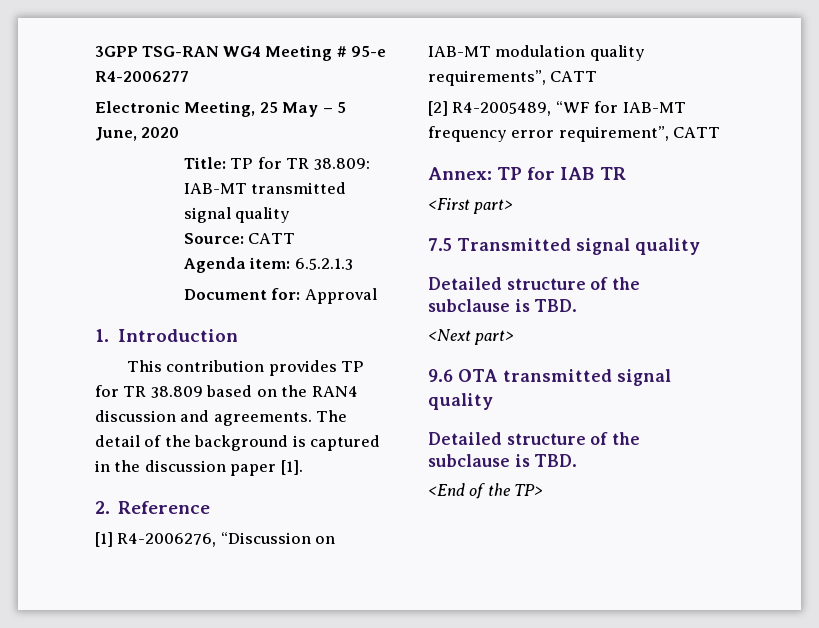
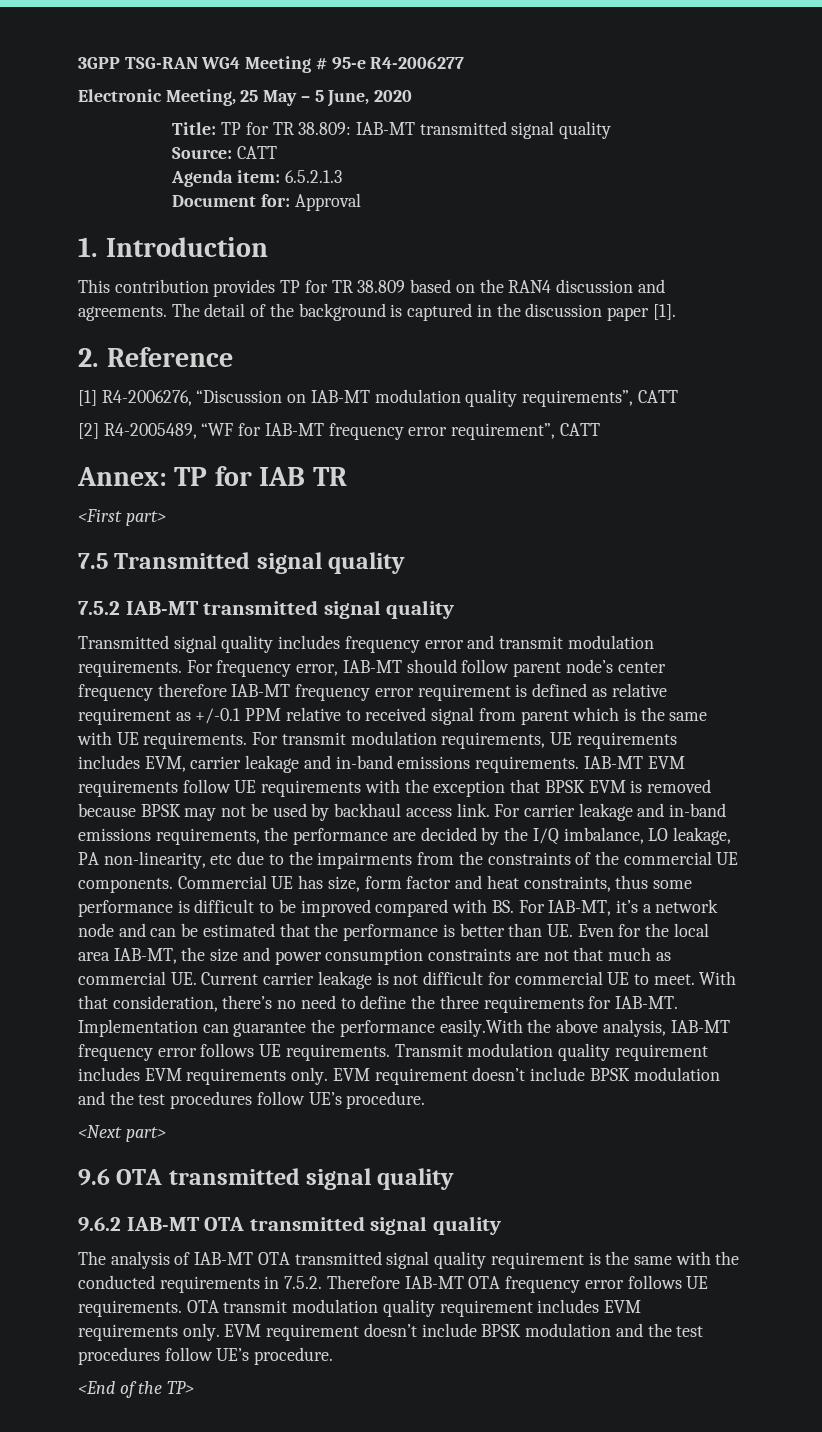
[428,277,641,290] [428,299,578,312] Detailed structure of the subclause is TBD. -> [78,600,455,619] [78,635,654,653] [78,659,666,677] [78,683,667,701] [78,707,708,725] [77,731,677,749] [78,755,685,773] [78,779,711,797] [78,803,727,821] [78,827,731,845] [78,851,739,869] [78,875,692,893] [78,899,719,917] [78,923,709,941] [78,947,671,965] [78,971,737,989] [78,995,678,1013] [78,1019,730,1037] [78,1043,708,1061] [78,1067,720,1085] [78,1091,426,1109] 7.5.2 IAB-MT transmitted signal quality // Transmitted signal quality includes frequency error and transmit modulation requirements. For frequency error, IAB-MT should follow parent node’s center frequency therefore IAB-MT frequency error requirement is defined as relative requirement as +/-0.1 PPM relative to received signal from parent which is the same with UE requirements. For transmit modulation requirements, UE requirements includes EVM, carrier leakage and in-band emissions requirements. IAB-MT EVM requirements follow UE requirements with the exception that BPSK EVM is removed because BPSK may not be used by backhaul access link. For carrier leakage and in-band emissions requirements, the performance are decided by the I/Q imbalance, LO leakage, PA non-linearity, etc due to the impairments from the constraints of the commercial UE components. Commercial UE has size, form factor and heat constraints, thus some performance is difficult to be improved compared with BS. For IAB-MT, it’s a network node and can be estimated that the performance is better than UE. Even for the local area IAB-MT, the size and power consumption constraints are not that much as commercial UE. Current carrier leakage is not difficult for commercial UE to meet. With that consideration, there’s no need to define the three requirements for IAB-MT. Implementation can guarantee the performance easily.With the above analysis, IAB-MT frequency error follows UE requirements. Transmit modulation quality requirement includes EVM requirements only. EVM requirement doesn’t include BPSK modulation and the test procedures follow UE’s procedure.
[428,432,641,445] [428,454,578,467] Detailed structure of the subclause is TBD. -> [78,1216,501,1235] [78,1251,740,1269] [78,1275,709,1293] [78,1299,642,1317] [78,1323,704,1341] [78,1347,334,1365] 9.6.2 IAB-MT OTA transmitted signal quality // The analysis of IAB-MT OTA transmitted signal quality requirement is the same with the conducted requirements in 7.5.2. Therefore IAB-MT OTA frequency error follows UE requirements. OTA transmit modulation quality requirement includes EVM requirements only. EVM requirement doesn’t include BPSK modulation and the test procedures follow UE’s procedure.

